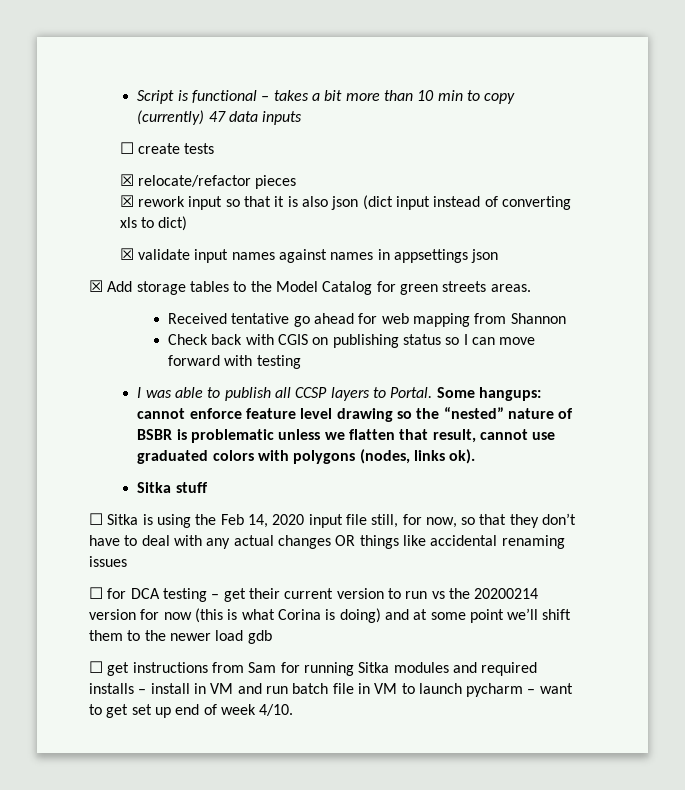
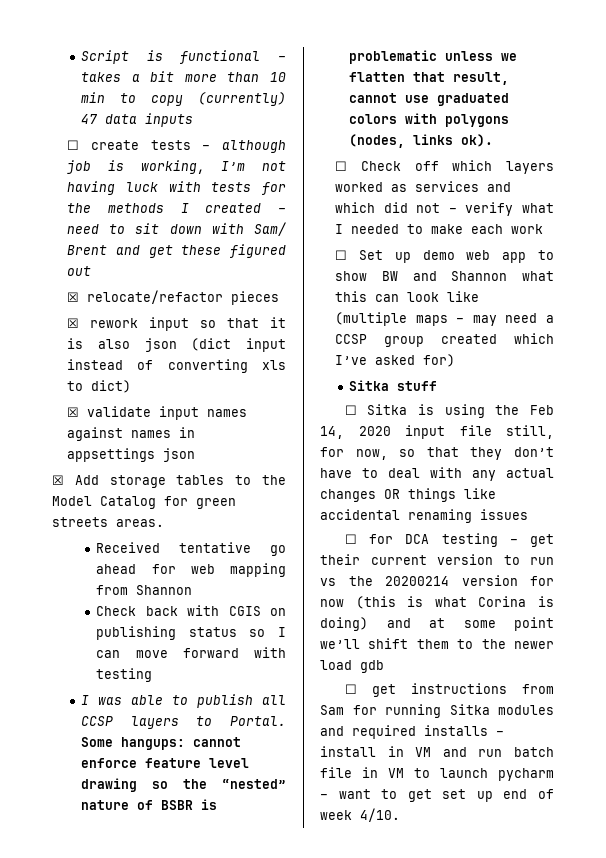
(215, 148) none -> [202,140,286,153] [66,160,286,174] [66,181,286,195] [66,203,286,213] [66,222,286,236] [66,244,286,258] [66,266,91,276] – although job is working, I’m not having luck with tests for the methods I created – need to sit down with Sam/ Brent and get these figured out
(476, 456) none -> [334,160,554,174] [334,181,511,192] [334,202,554,216] [334,224,543,234] [334,250,554,263] [334,271,554,281] [334,291,479,302] [334,312,554,326] [334,333,554,347] [334,354,455,367] // ☐ Check off which layers worked as services and which did not – verify what I needed to make each work // ☐ Set up demo web app to show BW and Shannon what this can look like (multiple maps – may need a CCSP group created which I’ve asked for)

